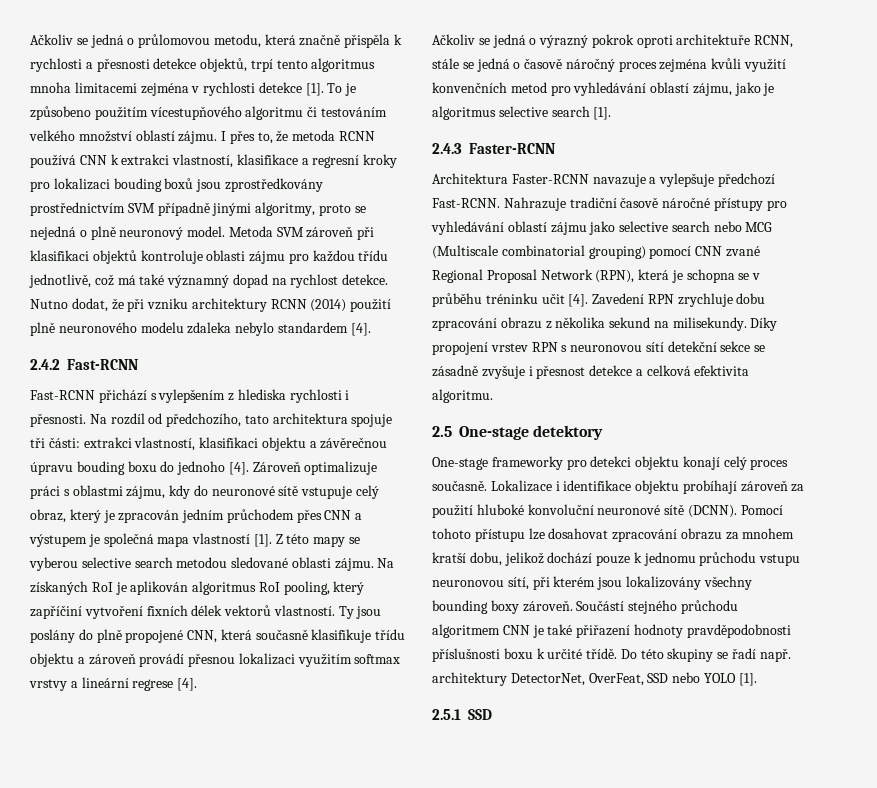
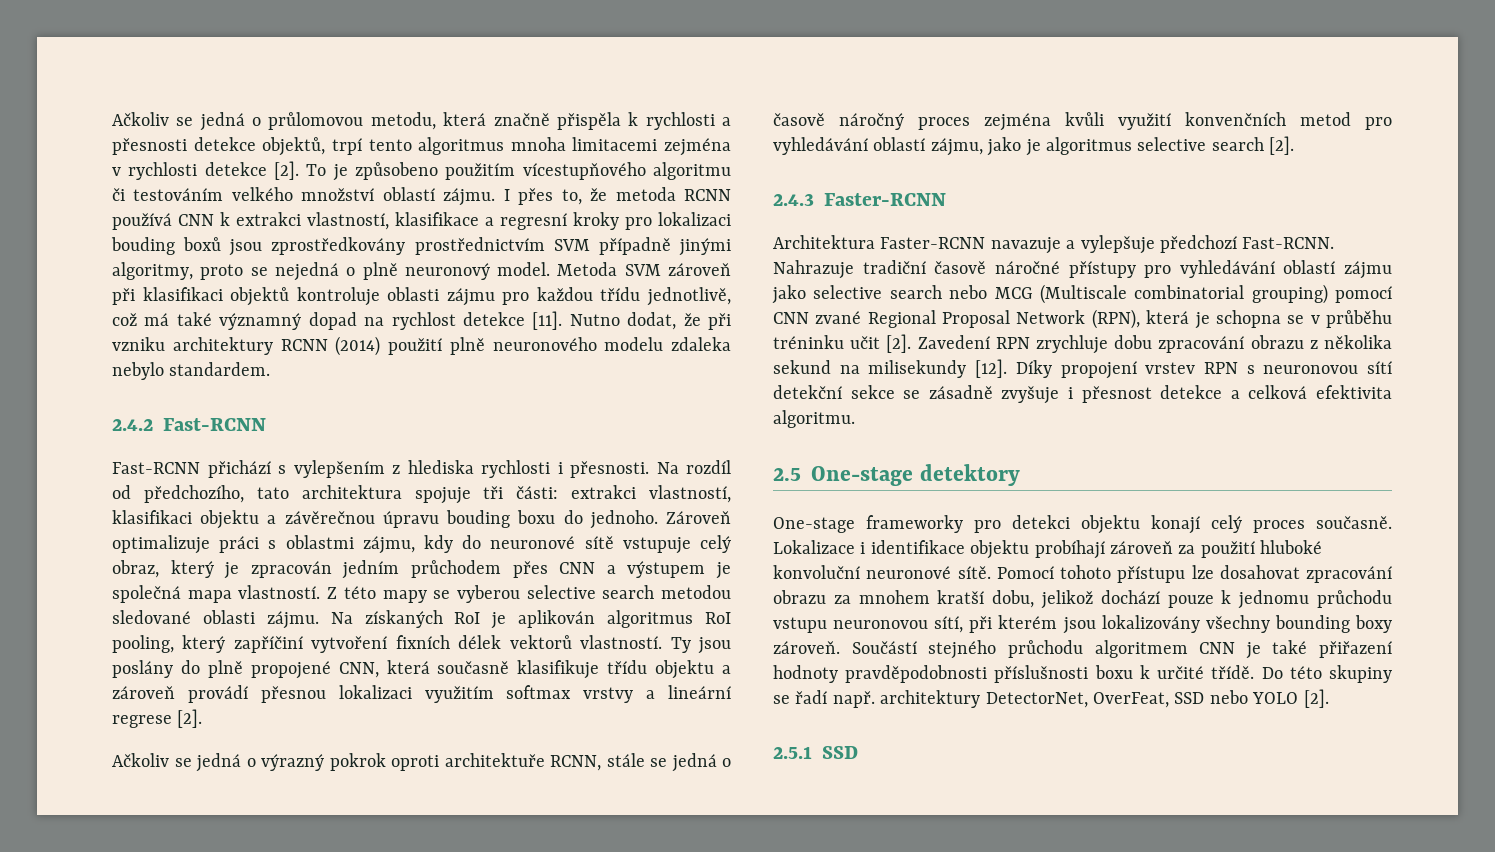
[305,83,324,96] [1]. -> [274,161,299,180] [2].
[342,274,389,285] detekce. -> [462,311,563,330] detekce [11].
[277,322,371,336] standardem [4]. -> [169,362,271,376] standardem.
[177,461,249,475] jednoho [4]. -> [589,510,658,529] jednoho.
[192,533,272,547] vlastností [1]. -> [238,585,321,599] vlastností.
[177,678,198,691] [4]. -> [177,709,203,728] [2].
[593,107,612,120] [1]. -> [1269,136,1295,155] [2].
[568,294,589,307] [4]. -> [886,334,912,353] [2].
[672,317,747,331] milisekundy. -> [868,359,1008,378] milisekundy [12].
[664,504,737,518] sítě (DCNN). -> [957,566,991,579] sítě.
[738,673,757,686] [1]. -> [1303,689,1329,708] [2].

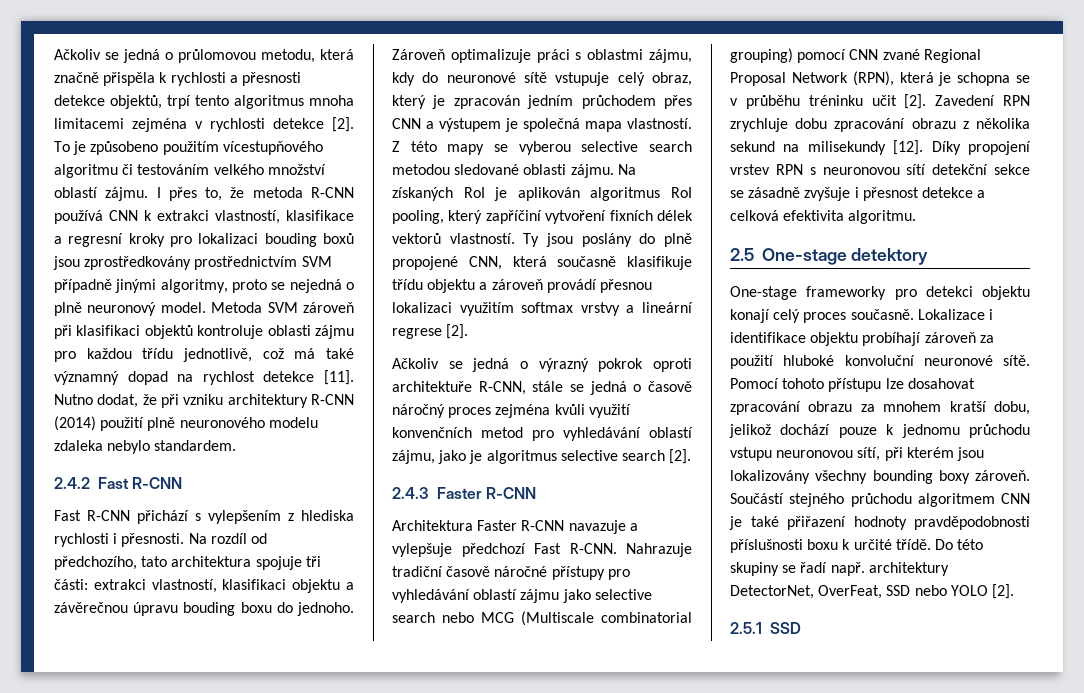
[684,189,731,201] RCNN -> [310,187,354,198] R-CNN
[280,339,328,351] RCNN -> [311,394,354,405] R-CNN
[163,418,266,431] [112,462,200,474] Fast-RCNN // Fast-RCNN -> [97,477,182,489] [54,510,130,521] Fast R-CNN // Fast R-CNN
[550,755,601,771] RCNN, -> [478,381,526,395] R-CNN,
[824,193,946,206] Faster-RCNN -> [436,487,536,499] Faster R-CNN
[880,237,986,249] Faster-RCNN -> [477,520,565,531] Faster R-CNN
[1242,237,1335,249] Fast-RCNN. -> [534,543,617,554] Fast R-CNN.

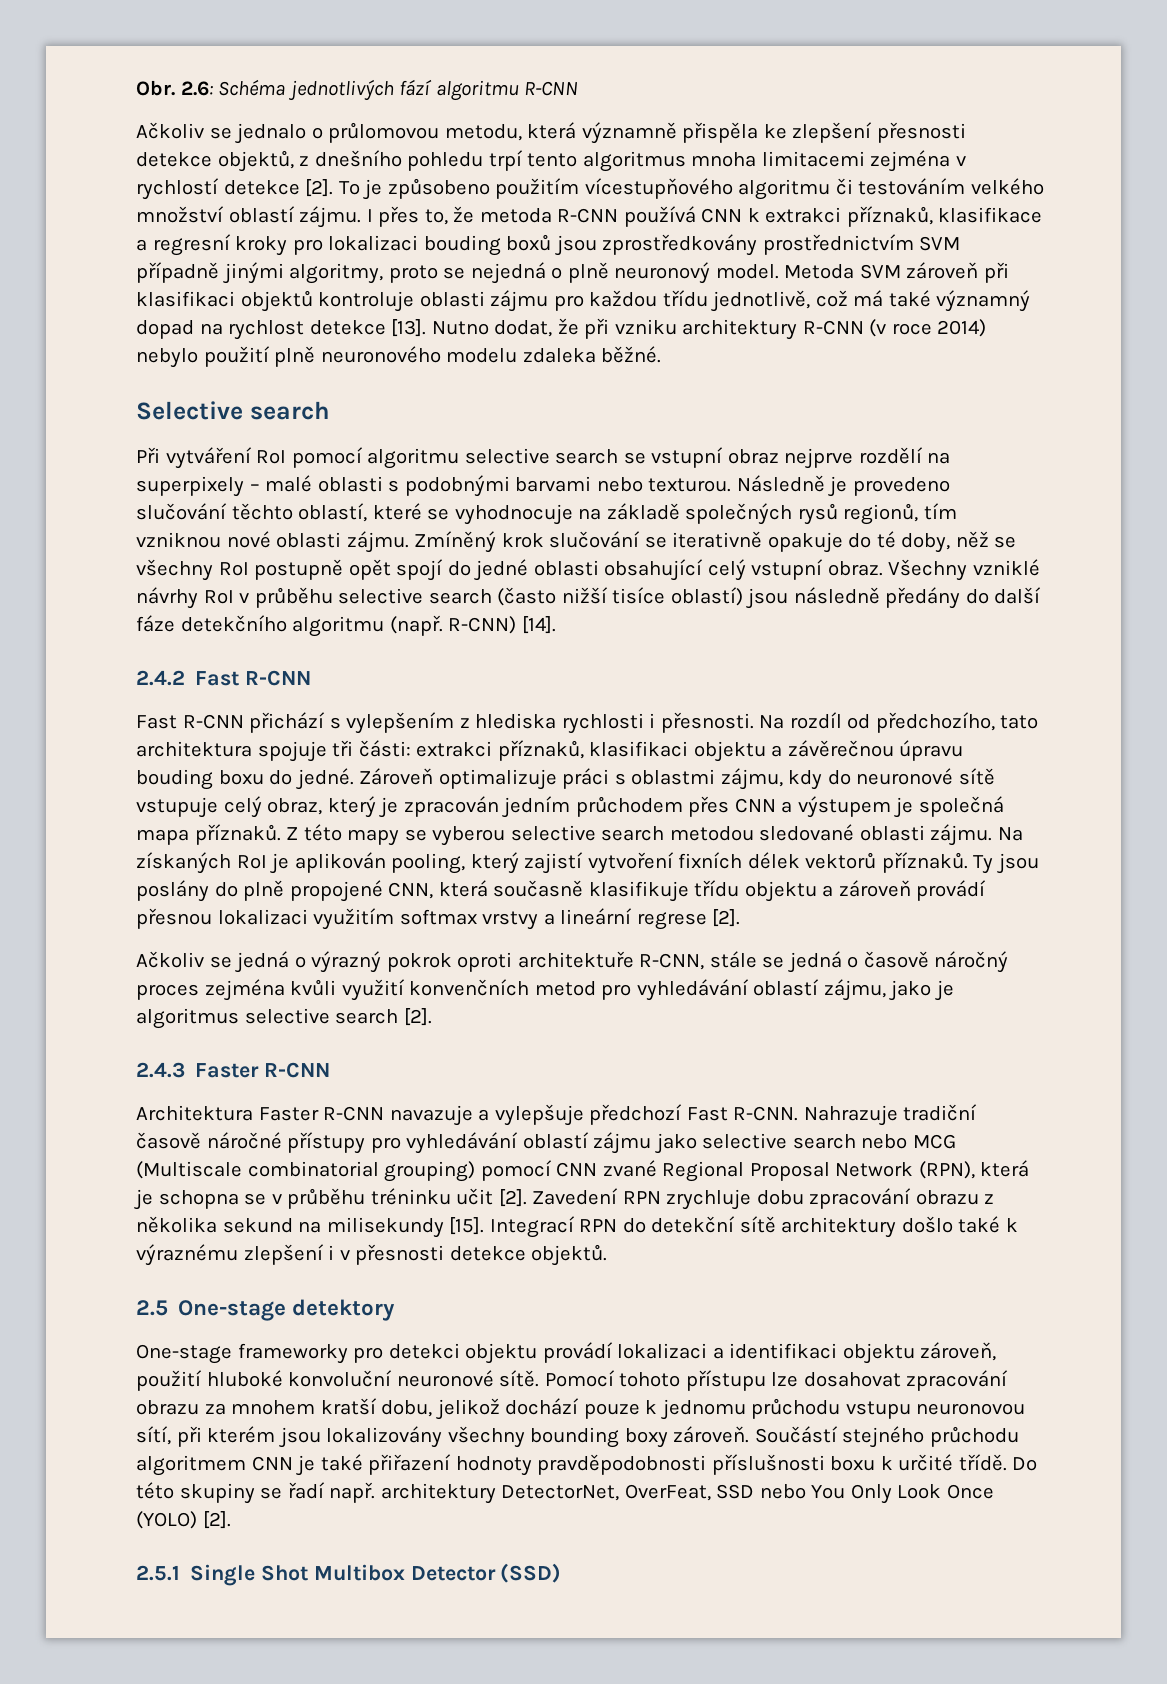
[54,49,160,63] Ačkoliv se jedná -> [136,79,579,101] [136,122,307,144] Obr. 2.6: Schéma jednotlivých fází algoritmu R-CNN // Ačkoliv se jednalo
[54,72,301,86] [54,95,162,109] značně přispěla k rychlosti a přesnosti detekce objektů, -> [581,122,966,144] [136,150,484,172] významně přispěla ke zlepšení přesnosti detekce objektů, z dnešního pohledu
[210,118,265,132] rychlosti -> [136,178,219,200] rychlostí
[215,210,280,224] vlastností, -> [846,206,933,227] příznaků,
[324,370,354,385] [11]. -> [391,319,427,337] [13].
[54,416,96,431] (2014) -> [869,319,987,337] [136,348,198,368] (v roce 2014) nebylo
[107,440,237,454] nebylo standardem. -> [601,346,662,363] [136,401,330,420] [136,447,951,469] [136,475,950,497] [136,503,957,525] [136,531,1017,553] [136,559,1040,581] [136,587,1042,609] [136,615,556,637] běžné. // Selective search // Při vytváření RoI pomocí algoritmu selective search se vstupní obraz nejprve rozdělí na superpixely – malé oblasti s podobnými barvami nebo texturou. Následně je provedeno slučování těchto oblastí, které se vyhodnocuje na základě společných rysů regionů, tím vzniknou nové oblasti zájmu. Zmíněný krok slučování se iterativně opakuje do té doby, něž se všechny RoI postupně opět spojí do jedné oblasti obsahující celý vstupní obraz. Všechny vzniklé návrhy RoI v průběhu selective search (často nižší tisíce oblastí) jsou následně předány do další fáze detekčního algoritmu (např. R-CNN) [14].
[151,579,217,593] vlastností, -> [497,740,584,761] příznaků,
[297,602,354,616] jednoho. -> [295,768,354,790] jedné.
[627,118,692,129] vlastností. -> [194,824,281,845] příznaků.
[590,187,692,201] algoritmus RoI -> (386, 862) none
[485,210,542,224] zapříčiní -> [524,852,584,874] zajistí
[449,233,515,244] vlastností. -> [881,852,968,873] příznaků.
[893,140,1031,155] [730,164,1030,175] [730,187,986,201] [730,210,917,224] [12]. Díky propojení vrstev RPN s neuronovou sítí detekční sekce se zásadně zvyšuje i přesnost detekce a celková efektivita algoritmu. -> [449,1216,1018,1238] [136,1244,608,1266] [15]. Integrací RPN do detekční sítě architektury došlo také k výraznému zlepšení i v přesnosti detekce objektů.
[730,309,993,323] [730,332,994,346] konají celý proces současně. Lokalizace i identifikace objektu probíhají zároveň za -> [542,1342,997,1364] provádí lokalizaci a identifikaci objektu zároveň,
[950,584,1014,599] [730,622,801,634] YOLO [2]. // 2.5.1 SSD -> [811,1484,994,1504] [136,1511,231,1529] [136,1563,562,1586] You Only Look Once (YOLO) [2]. // 2.5.1 Single Shot Multibox Detector (SSD)

